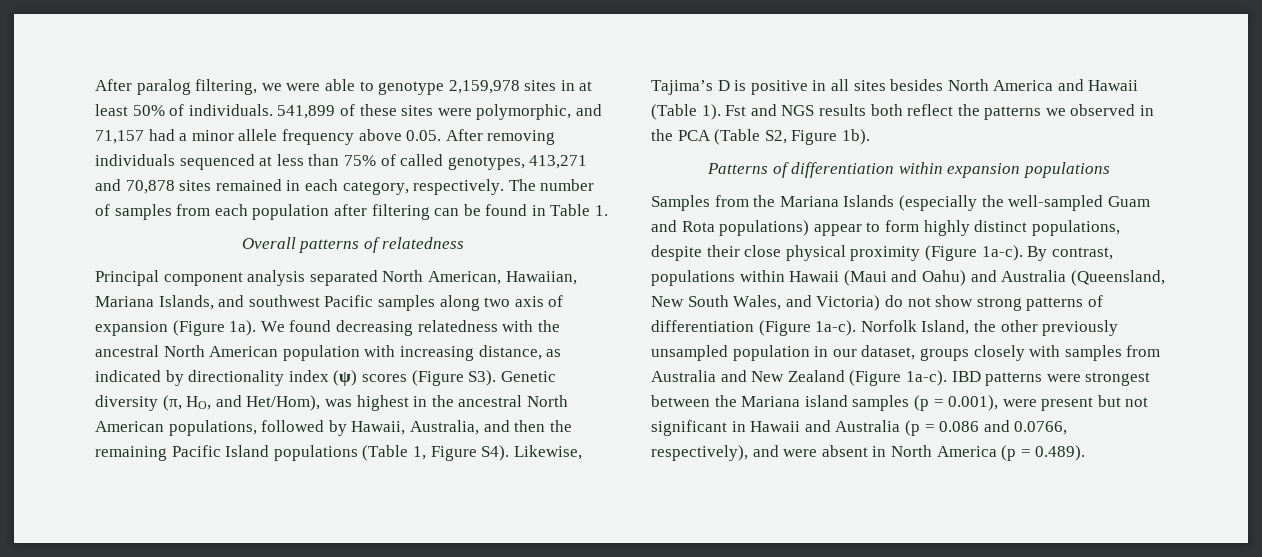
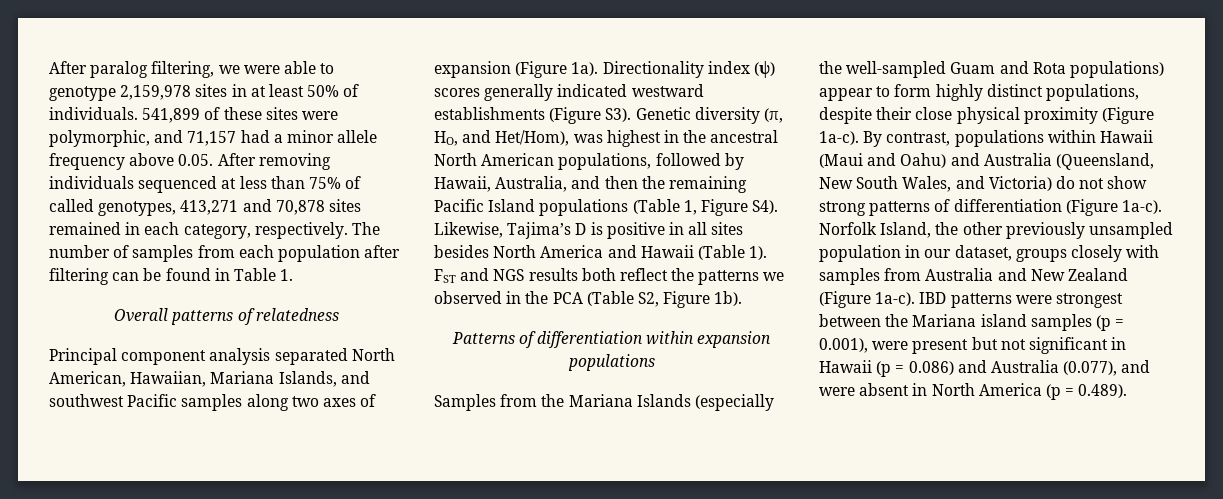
[514,296,544,307] axis -> [322,398,356,407] axes
[260,320,560,336] [95,345,562,361] [95,370,407,386] We found decreasing relatedness with the ancestral North American population with increasing distance, as indicated by directionality index (ψ) scores -> [602,61,775,78] [434,84,704,101] [434,107,545,120] Directionality index (ψ) scores generally indicated westward establishments
[725,105,747,116] Fst -> [434,269,456,283] FST
[804,420,1068,436] [651,445,748,461] and Australia (p = 0.086 and 0.0766, respectively), -> [876,360,1118,377] (p = 0.086) and Australia (0.077),

